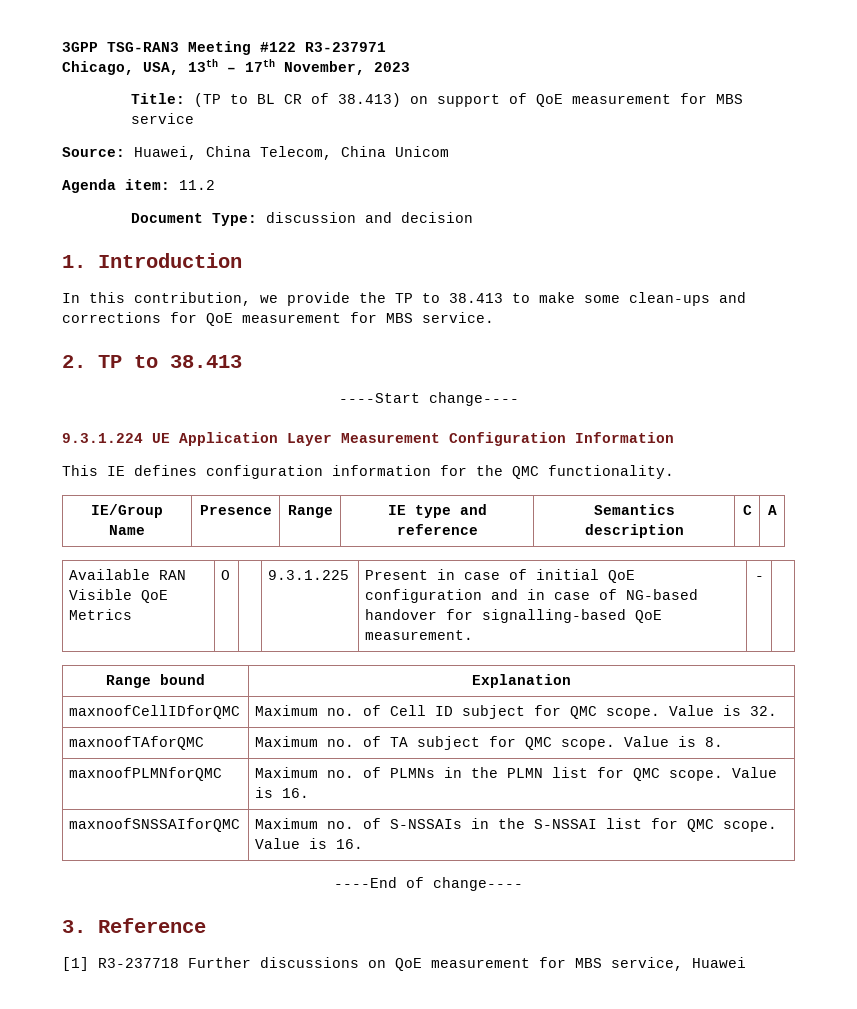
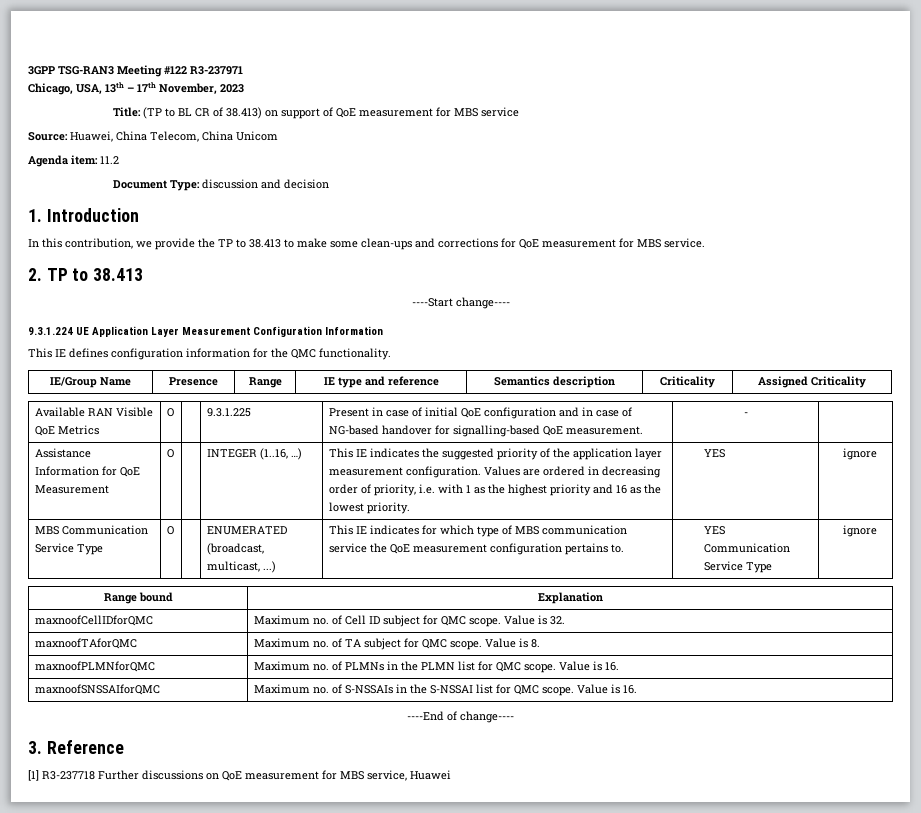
[742,505,752,515] [767,505,777,515] C | A -> [659,376,715,388] [757,376,866,388] Criticality | Assigned Criticality
(764, 578) none -> [34,448,91,458] [34,466,140,477] [34,485,109,494] [166,449,174,458] [206,448,302,460] [328,448,662,460] [328,466,661,478] [328,484,661,496] [328,502,410,514] [704,449,726,458] [843,448,878,460] [34,525,148,535] [34,543,103,555] [166,526,174,535] [206,526,287,535] [206,543,264,555] [206,561,276,573] [328,525,627,537] [328,543,624,555] [704,526,726,535] [704,543,791,553] [704,561,773,573] [843,525,878,537] // Assistance Information for QoE Measurement | O | | INTEGER (1..16, …) | This IE indicates the suggested priority of the application layer measurement configuration. Values are ordered in decreasing order of priority, i.e. with 1 as the highest priority and 16 as the lowest priority. | YES | ignore // MBS Communication Service Type | O | | ENUMERATED (broadcast, multicast, ...) | This IE indicates for which type of MBS communication service the QoE measurement configuration pertains to. | YES Communication Service Type | ignore

